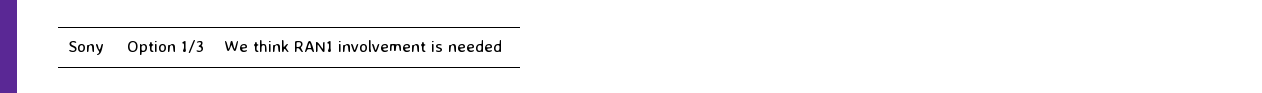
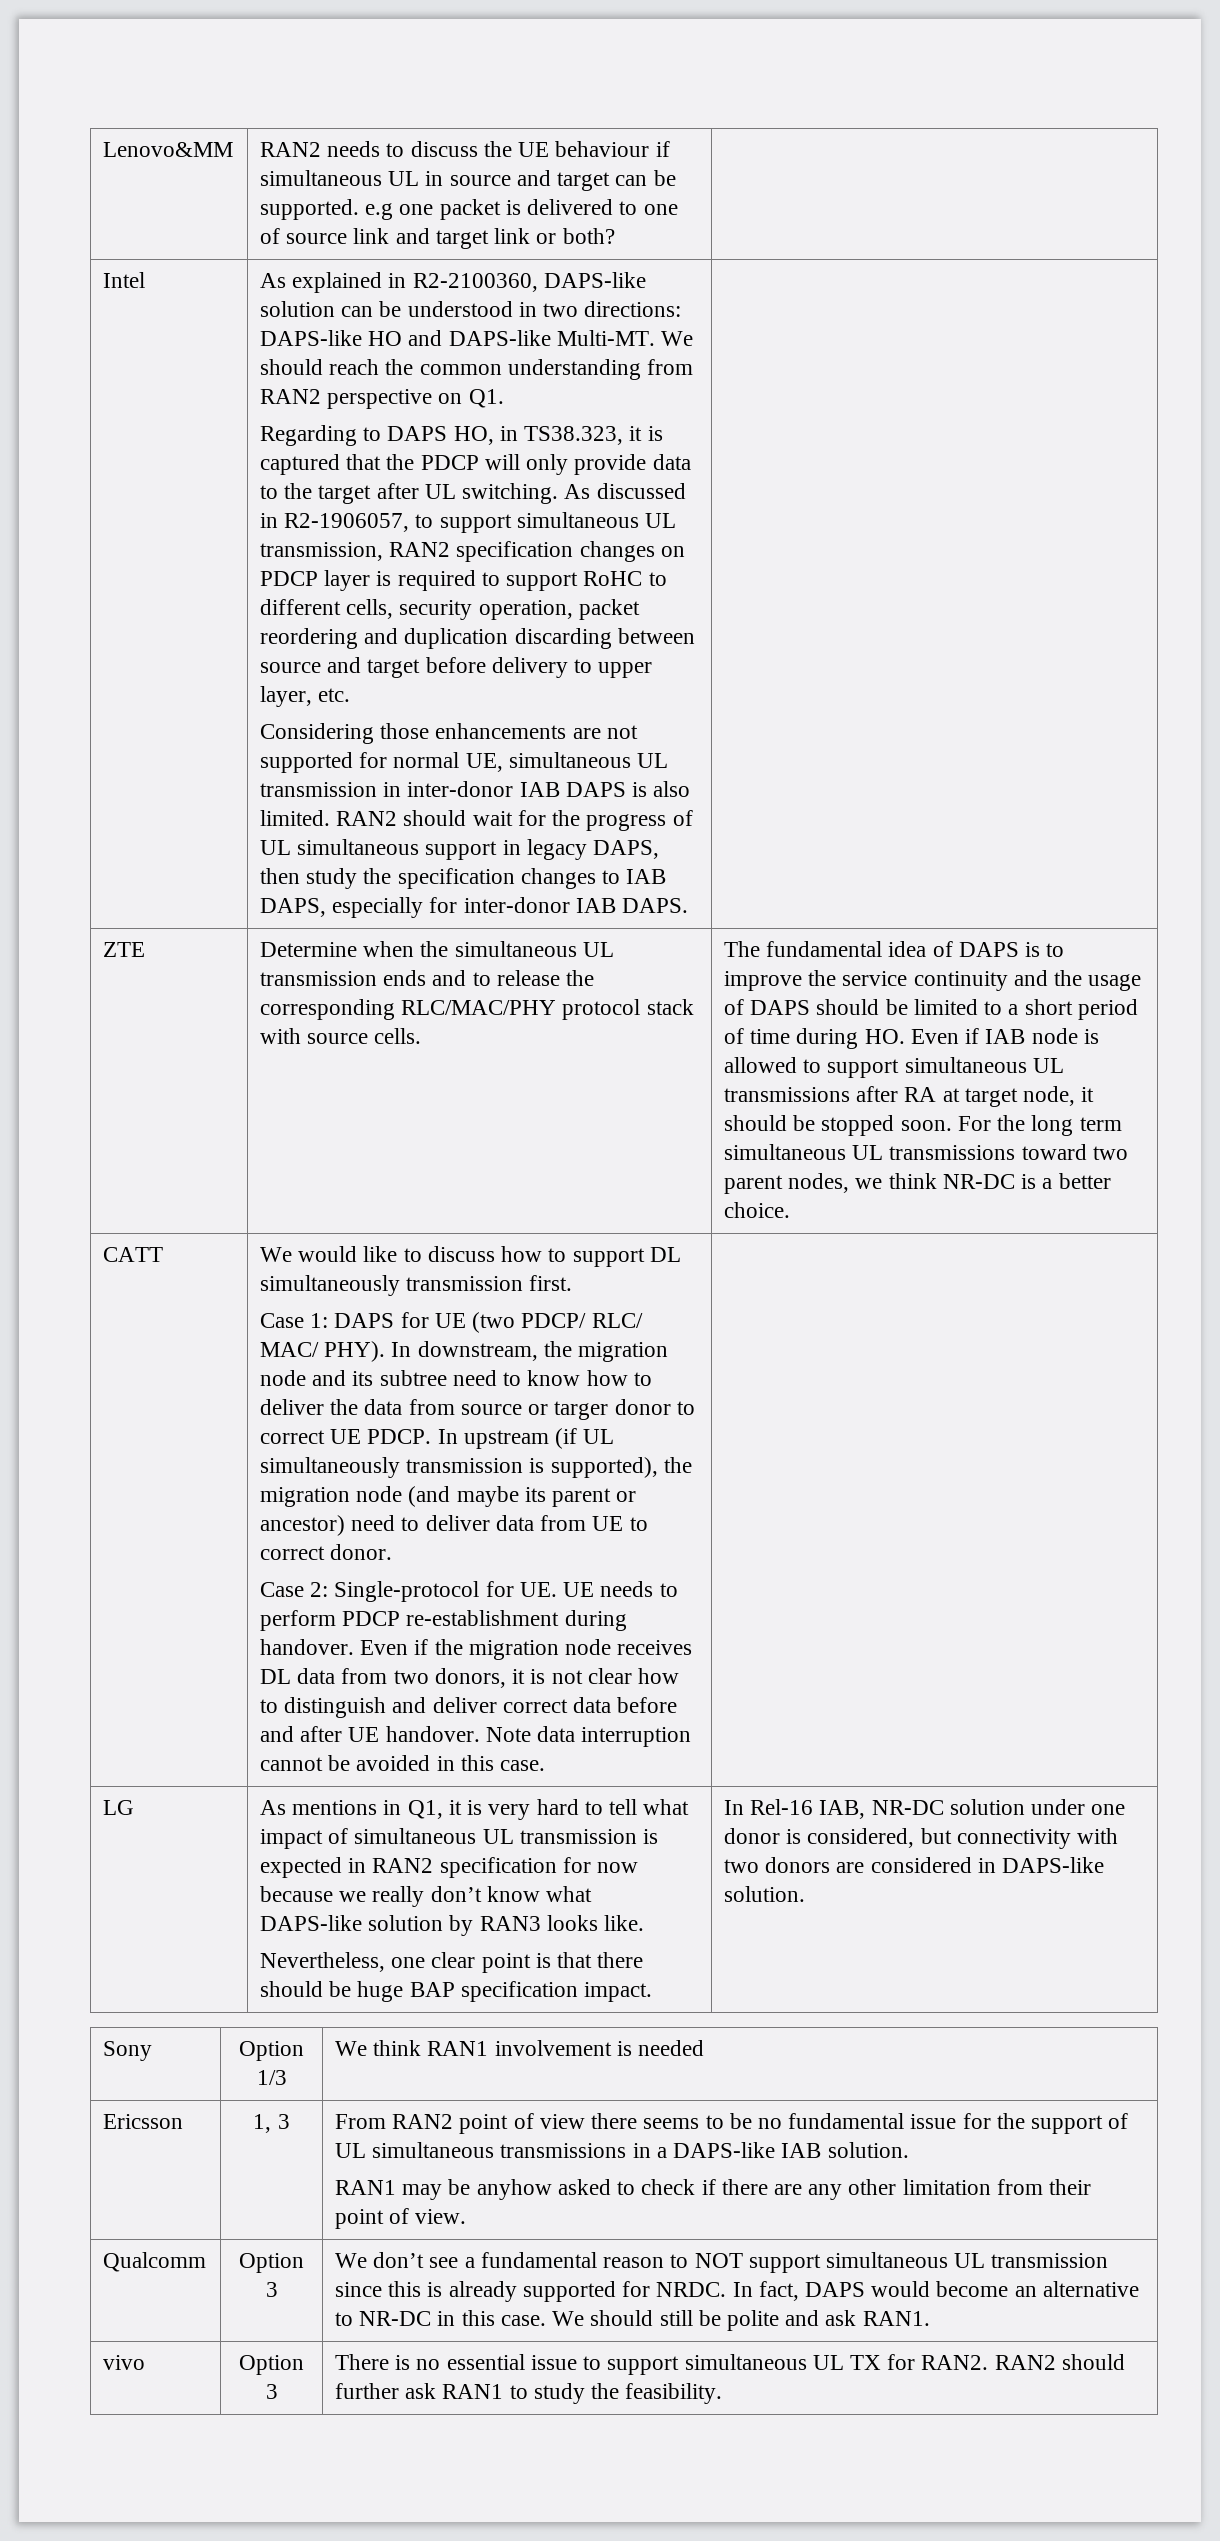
(68, 48) none -> [103,142,234,157] [260,141,670,157] [260,170,676,191] [260,199,678,220] [260,228,615,249] [103,272,146,288] [260,272,646,293] [260,301,682,317] [260,330,694,346] [260,359,694,380] [260,389,504,409] [260,425,663,446] [260,454,691,475] [260,483,686,504] [260,512,677,533] [260,541,685,562] [260,570,667,591] [260,599,640,620] [260,628,695,649] [260,657,653,678] [260,686,351,707] [260,723,638,744] [260,752,669,773] [260,781,691,797] [260,810,693,831] [260,839,660,860] [260,868,667,889] [260,897,689,918] [103,942,146,957] [260,941,614,957] [260,970,595,986] [260,999,694,1020] [260,1028,422,1044] [724,941,1065,957] [724,970,1142,991] [724,999,1138,1020] [724,1028,1099,1049] [724,1057,1064,1078] [724,1086,1095,1107] [724,1115,1122,1136] [724,1144,1128,1160] [724,1173,1111,1194] [724,1202,791,1218] [103,1247,164,1262] [260,1246,681,1267] [260,1275,573,1296] [260,1312,643,1333] [260,1341,669,1362] [260,1370,652,1386] [260,1399,695,1420] [260,1428,615,1449] [260,1457,692,1478] [260,1486,637,1507] [260,1515,648,1536] [260,1544,393,1560] [260,1581,678,1602] [260,1610,627,1631] [260,1639,693,1660] [260,1668,679,1688] [260,1697,678,1718] [260,1726,692,1747] [260,1755,546,1771] [103,1800,135,1815] [260,1799,690,1820] [260,1828,659,1849] [260,1857,639,1878] [260,1886,593,1907] [260,1915,645,1936] [260,1952,644,1973] [260,1981,653,2002] [724,1799,1126,1819] [724,1828,1119,1849] [724,1857,1105,1873] [724,1886,806,1902] Lenovo&MM | RAN2 needs to discuss the UE behaviour if simultaneous UL in source and target can be supported. e.g one packet is delivered to one of source link and target link or both? | // Intel | As explained in R2-2100360, DAPS-like solution can be understood in two directions: DAPS-like HO and DAPS-like Multi-MT. We should reach the common understanding from RAN2 perspective on Q1. // Regarding to DAPS HO, in TS38.323, it is captured that the PDCP will only provide data to the target after UL switching. As discussed in R2-1906057, to support simultaneous UL transmission, RAN2 specification changes on PDCP layer is required to support RoHC to different cells, security operation, packet reordering and duplication discarding between source and target before delivery to upper layer, etc. // Considering those enhancements are not supported for normal UE, simultaneous UL transmission in inter-donor IAB DAPS is also limited. RAN2 should wait for the progress of UL simultaneous support in legacy DAPS, then study the specification changes to IAB DAPS, especially for inter-donor IAB DAPS. | // ZTE | Determine when the simultaneous UL transmission ends and to release the corresponding RLC/MAC/PHY protocol stack with source cells. | The fundamental idea of DAPS is to improve the service continuity and the usage of DAPS should be limited to a short period of time during HO. Even if IAB node is allowed to support simultaneous UL transmissions after RA at target node, it should be stopped soon. For the long term simultaneous UL transmissions toward two parent nodes, we think NR-DC is a better choice. // CATT | We would like to discuss how to support DL simultaneously transmission first. // Case 1: DAPS for UE (two PDCP/ RLC/ MAC/ PHY). In downstream, the migration node and its subtree need to know how to deliver the data from source or targer donor to correct UE PDCP. In upstream (if UL simultaneously transmission is supported), the migration node (and maybe its parent or ancestor) need to deliver data from UE to correct donor. // Case 2: Single-protocol for UE. UE needs to perform PDCP re-establishment during handover. Even if the migration node receives DL data from two donors, it is not clear how to distinguish and deliver correct data before and after UE handover. Note data interruption cannot be avoided in this case. | // LG | As mentions in Q1, it is very hard to tell what impact of simultaneous UL transmission is expected in RAN2 specification for now because we really don’t know what DAPS-like solution by RAN3 looks like. // Nevertheless, one clear point is that there should be huge BAP specification impact. | In Rel-16 IAB, NR-DC solution under one donor is considered, but connectivity with two donors are considered in DAPS-like solution. //
(503, 46) none -> [103,2114,184,2129] [253,2114,290,2133] [335,2113,1129,2134] [335,2142,909,2158] [335,2179,1091,2200] [335,2208,467,2229] [103,2252,207,2272] [239,2253,304,2273] [265,2282,278,2297] [335,2252,1109,2273] [335,2281,1139,2302] [335,2310,930,2331] [103,2355,146,2370] [239,2355,304,2375] [265,2384,278,2399] [335,2354,1125,2375] [335,2383,723,2404] // Ericsson | 1, 3 | From RAN2 point of view there seems to be no fundamental issue for the support of UL simultaneous transmissions in a DAPS-like IAB solution. // RAN1 may be anyhow asked to check if there are any other limitation from their point of view. // Qualcomm | Option 3 | We don’t see a fundamental reason to NOT support simultaneous UL transmission since this is already supported for NRDC. In fact, DAPS would become an alternative to NR-DC in this case. We should still be polite and ask RAN1. // vivo | Option 3 | There is no essential issue to support simultaneous UL TX for RAN2. RAN2 should further ask RAN1 to study the feasibility.

